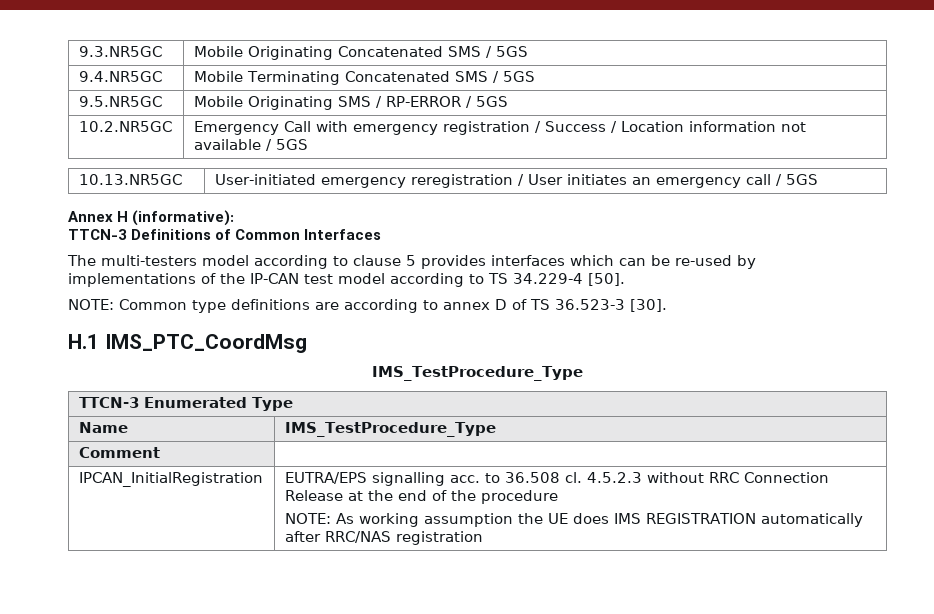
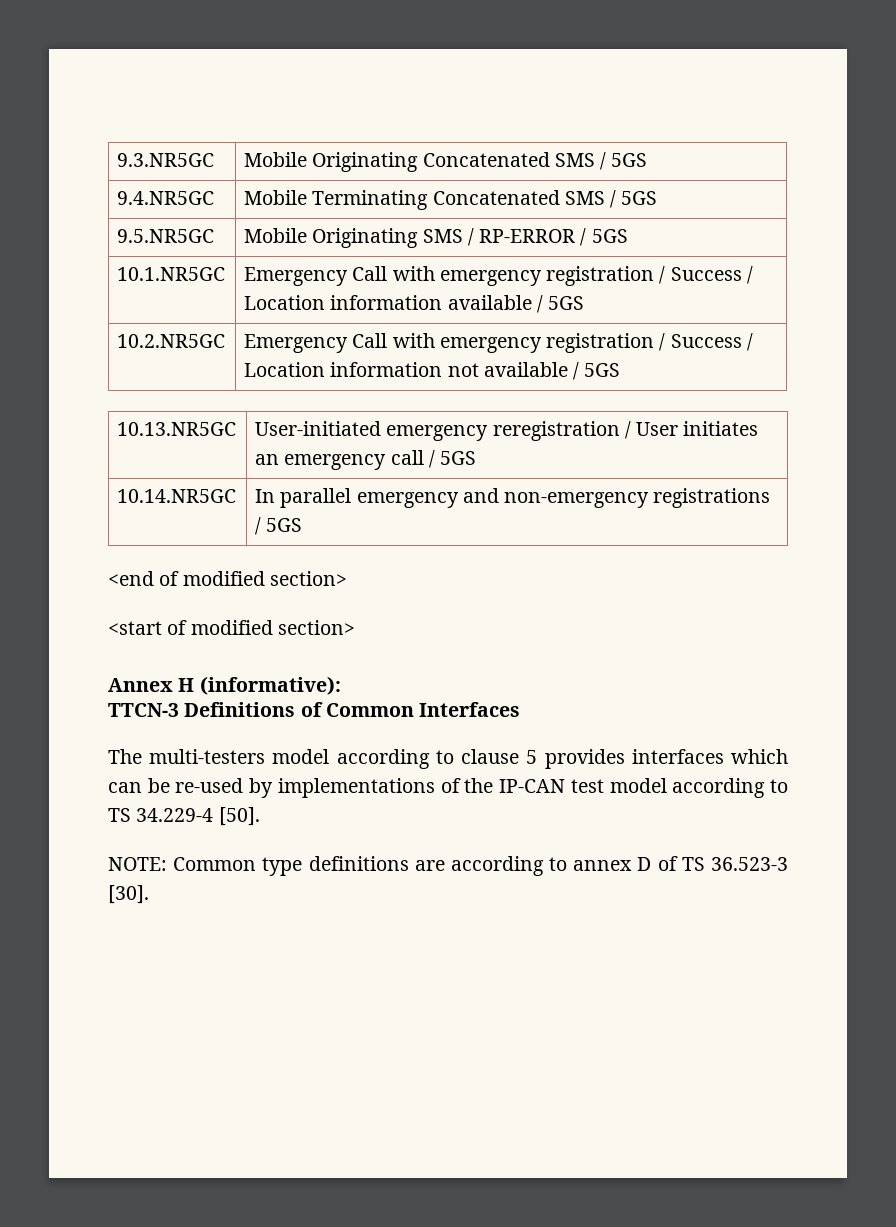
(508, 101) none -> [117,267,226,281] [244,266,754,286] [244,295,585,313] // 10.1.NR5GC | Emergency Call with emergency registration / Success / Location information available / 5GS
(818, 179) none -> [117,489,237,503] [255,488,771,508] [255,517,303,535] [108,571,347,586] [108,620,355,635] // 10.14.NR5GC | In parallel emergency and non-emergency registrations / 5GS // <end of modified section> // <start of modified section>
[68,334,307,353] [372,366,584,381] [78,397,293,411] [78,422,128,433] [284,422,496,437] [78,447,160,458] [78,472,263,487] [284,472,829,486] [284,490,558,504] [284,513,863,527] [284,531,483,545] // H.1 IMS_PTC_CoordMsg // IMS_TestProcedure_Type // TTCN-3 Enumerated Type // Name | IMS_TestProcedure_Type // Comment | // IPCAN_InitialRegistration | EUTRA/EPS signalling acc. to 36.508 cl. 4.5.2.3 without RRC Connection Release at the end of the procedure // NOTE: As working assumption the UE does IMS REGISTRATION automatically after RRC/NAS registration -> (149, 894) none

